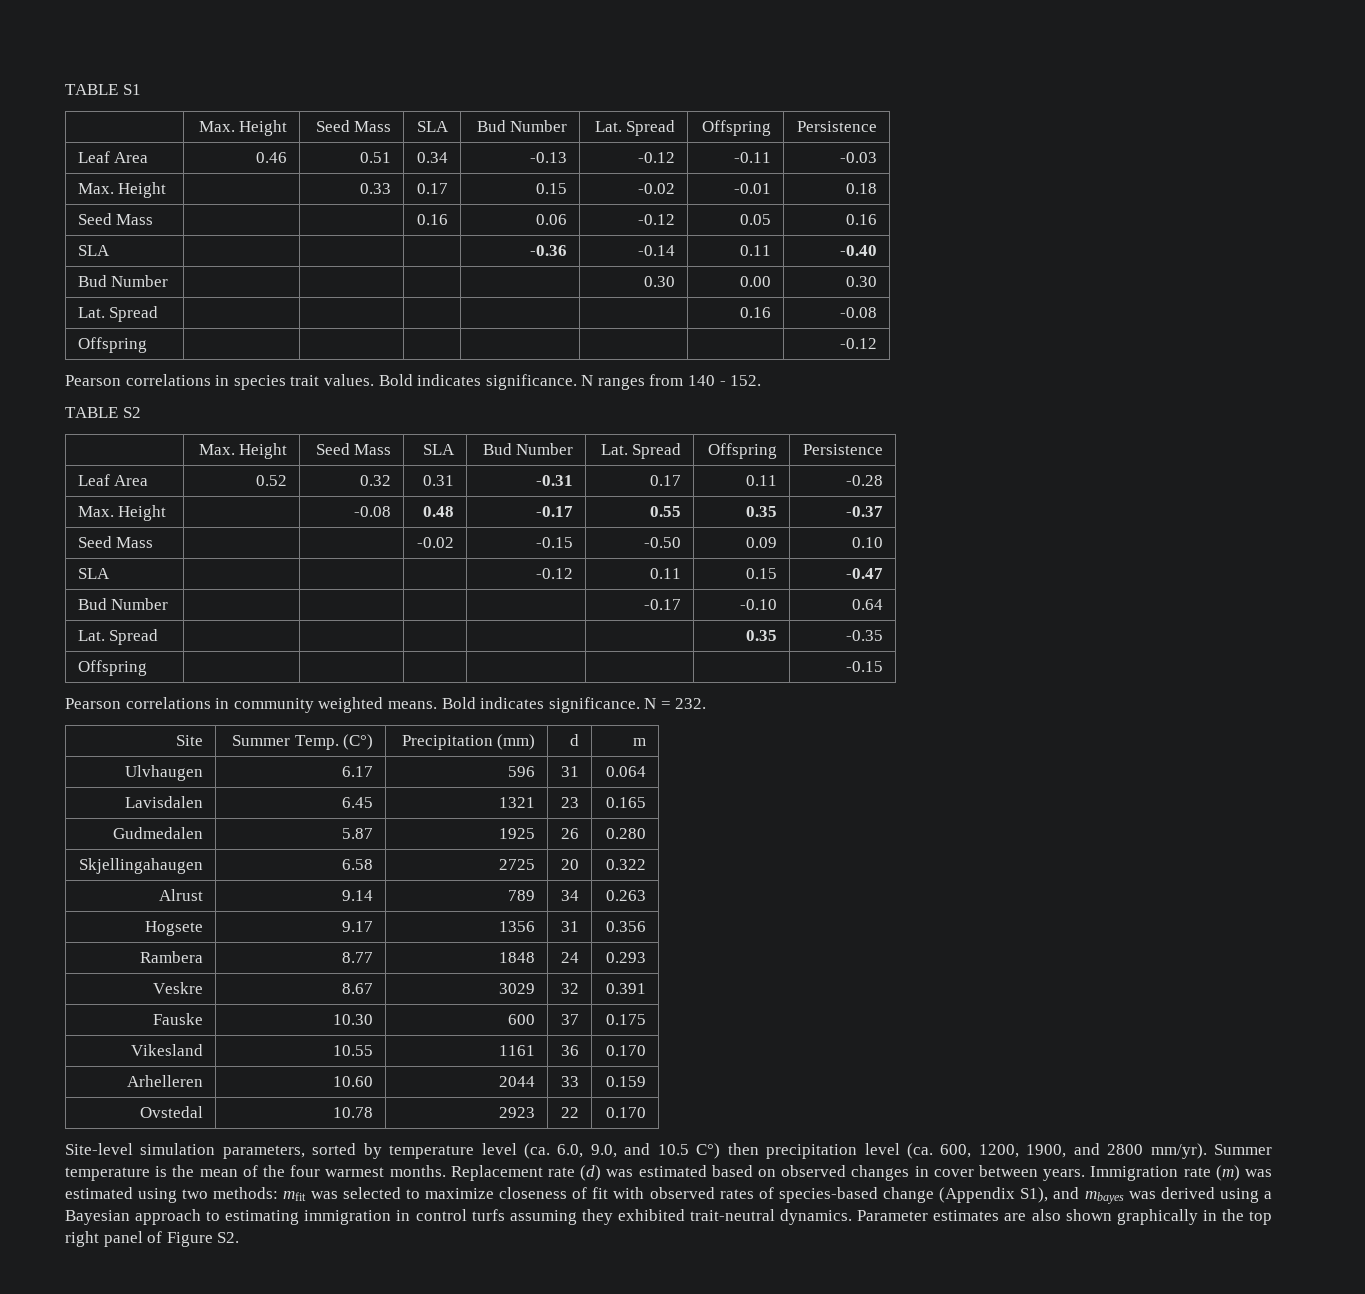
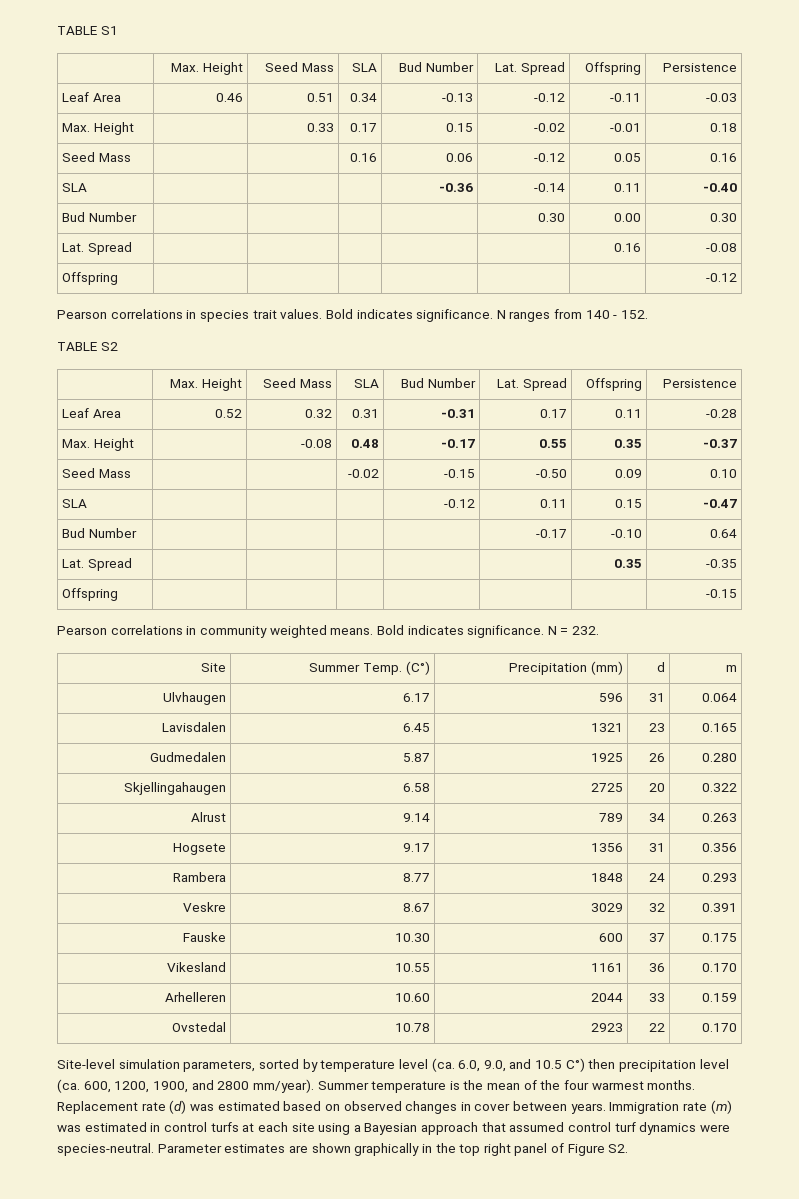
[1150,1143,1207,1159] mm/yr). -> [252,1079,314,1093] mm/year).
[138,1187,1272,1204] [65,1209,853,1225] using two methods: mfit was selected to maximize closeness of fit with observed rates of species-based change (Appendix S1), and mbayes was derived using a Bayesian approach to estimating immigration in control turfs assuming they exhibited trait-neutral dynamics. -> [150,1122,730,1135] [57,1143,154,1156] in control turfs at each site using a Bayesian approach that assumed control turf dynamics were species-neutral.
[1031,1209,1061,1221] also -> (308, 1149) none

